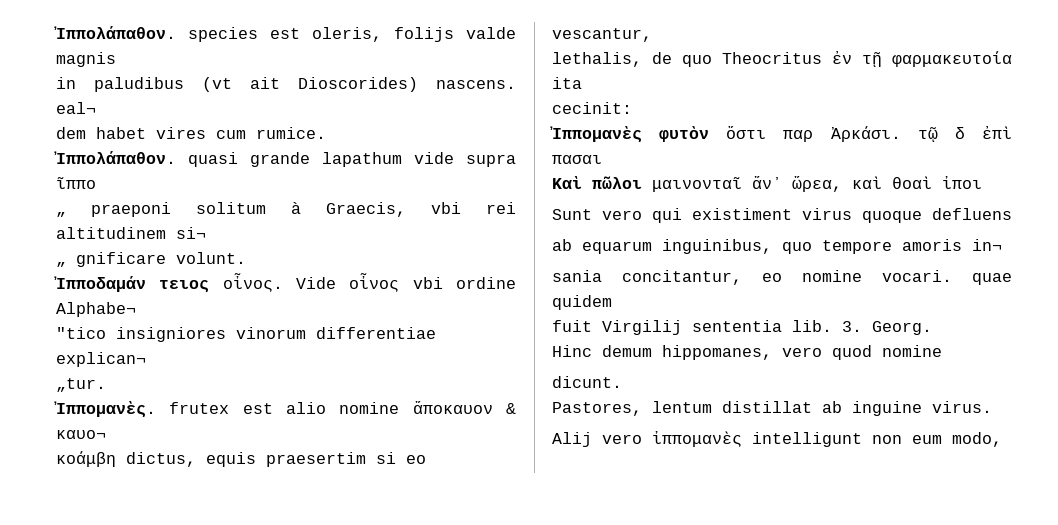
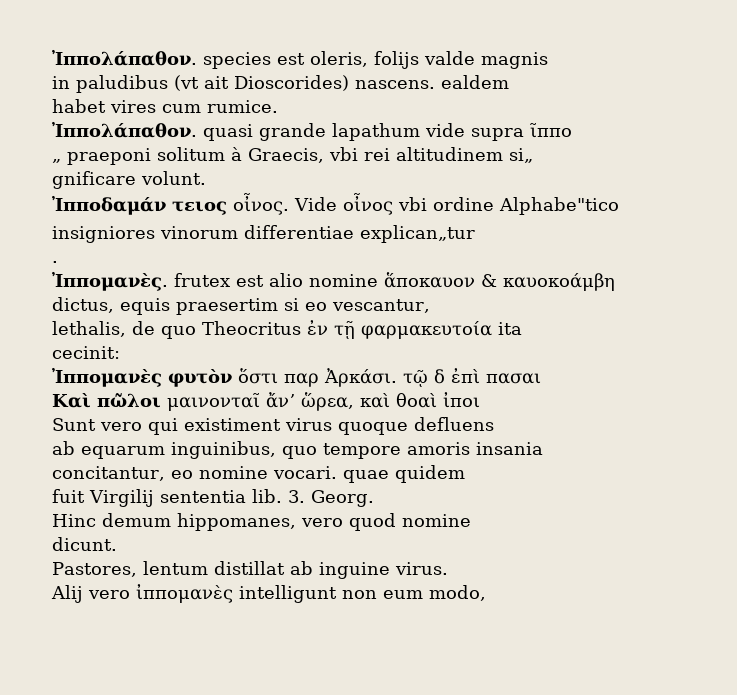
[56,102,96,114] [56,127,86,139] eal¬ // dem -> [441,75,509,89] ealdem //
[176,227,206,239] [56,262,66,267] si¬ // „ -> [509,148,533,163] si„ //
[56,302,136,317] [56,327,106,339] Alphabe¬ // "tico -> [499,197,619,215] Alphabe"tico //
[56,352,146,367] [56,378,106,392] explican¬ // „tur. -> [360,225,475,243] [52,261,58,263] explican„tur // .
[56,430,106,439] [56,451,116,467] καυο¬ // κοάμβη -> [503,273,615,291] καυοκοάμβη //
[972,239,1002,251] [552,270,602,282] in¬ // sania -> [476,442,543,455] insania //

